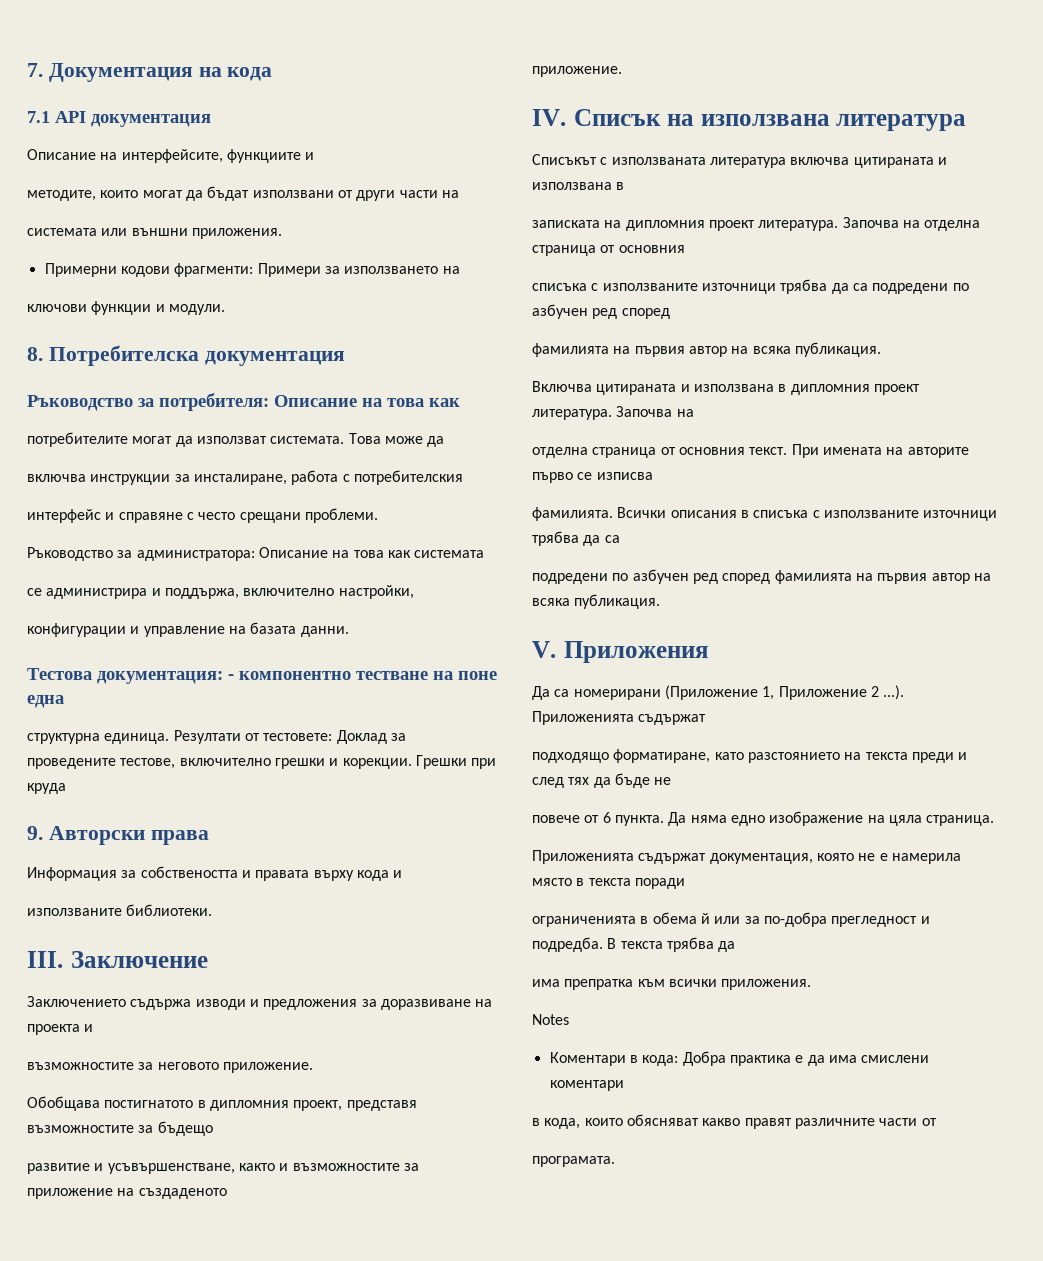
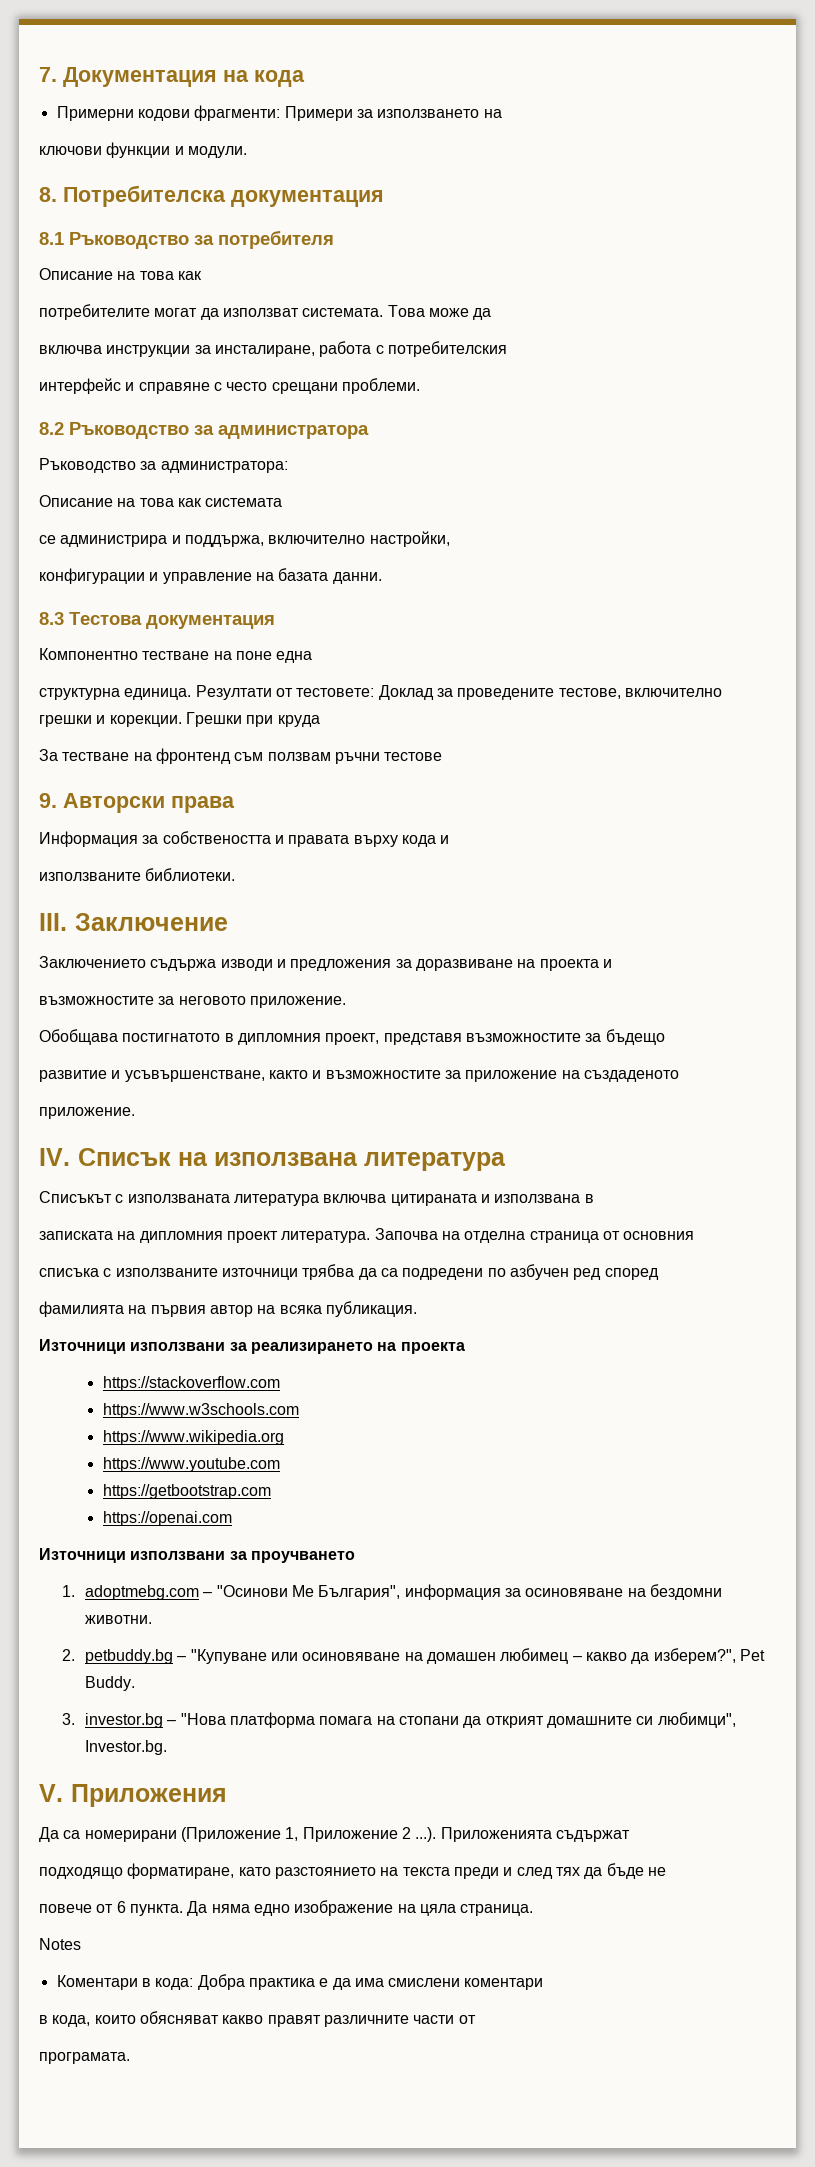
[27,111,211,127] [27,149,315,163] [27,186,459,201] [27,228,282,239] // 7.1 API документация // Описание на интерфейсите, функциите и // методите, които могат да бъдат използвани от други части на // системата или външни приложения. -> (305, 78) none
[27,393,269,411] Ръководство за потребителя: -> [39,230,334,249] 8.1 Ръководство за потребителя //
(378, 515) none -> [39,422,369,439] // 8.2 Ръководство за администратора
(255, 555) none -> (288, 467) //
[27,668,351,684] Тестова документация: - компонентно -> [39,612,275,629] [39,648,138,660] 8.3 Тестова документация // Компонентно
(66, 788) none -> [39,748,443,764] // За тестване на фронтенд съм ползвам ръчни тестове
[532,381,920,395] [532,406,694,420] [532,444,969,458] [532,472,653,483] [532,507,998,521] [532,531,620,546] [532,569,991,584] [532,594,661,609] Включва цитираната и използвана в дипломния проект литература. Започва на // отделна страница от основния текст. При имената на авторите първо се изписва // фамилията. Всички описания в списъка с използваните източници трябва да са // подредени по азбучен ред според фамилията на първия автор на всяка публикация. -> [39,1339,465,1354] [102,1376,280,1391] [102,1403,299,1418] [102,1430,284,1445] [102,1457,280,1472] [102,1484,271,1499] [102,1511,232,1526] [39,1548,355,1563] [62,1584,722,1600] [85,1615,153,1624] [62,1648,765,1664] [85,1676,136,1691] [62,1712,736,1728] [85,1740,168,1755] Източници използвани за реализирането на проекта // https://stackoverflow.com // https://www.w3schools.com // https://www.wikipedia.org // https://www.youtube.com // https://getbootstrap.com // https://openai.com // Източници използвани за проучването // 1. adoptmebg.com – "Осинови Ме България", информация за осиновяване на бездомни животни. // 2. petbuddy.bg – "Купуване или осиновяване на домашен любимец – какво да изберем?", Pet Buddy. // 3. investor.bg – "Нова платформа помага на стопани да открият домашните си любимци", Investor.bg.
[532,850,961,864] [532,878,685,889] [532,912,930,927] [532,937,736,952] [532,979,812,990] // Приложенията съдържат документация, която не е намерила място в текста поради // ограниченията в обема й или за по-добра прегледност и подредба. В текста трябва да // има препратка към всички приложения. -> (534, 1910) none

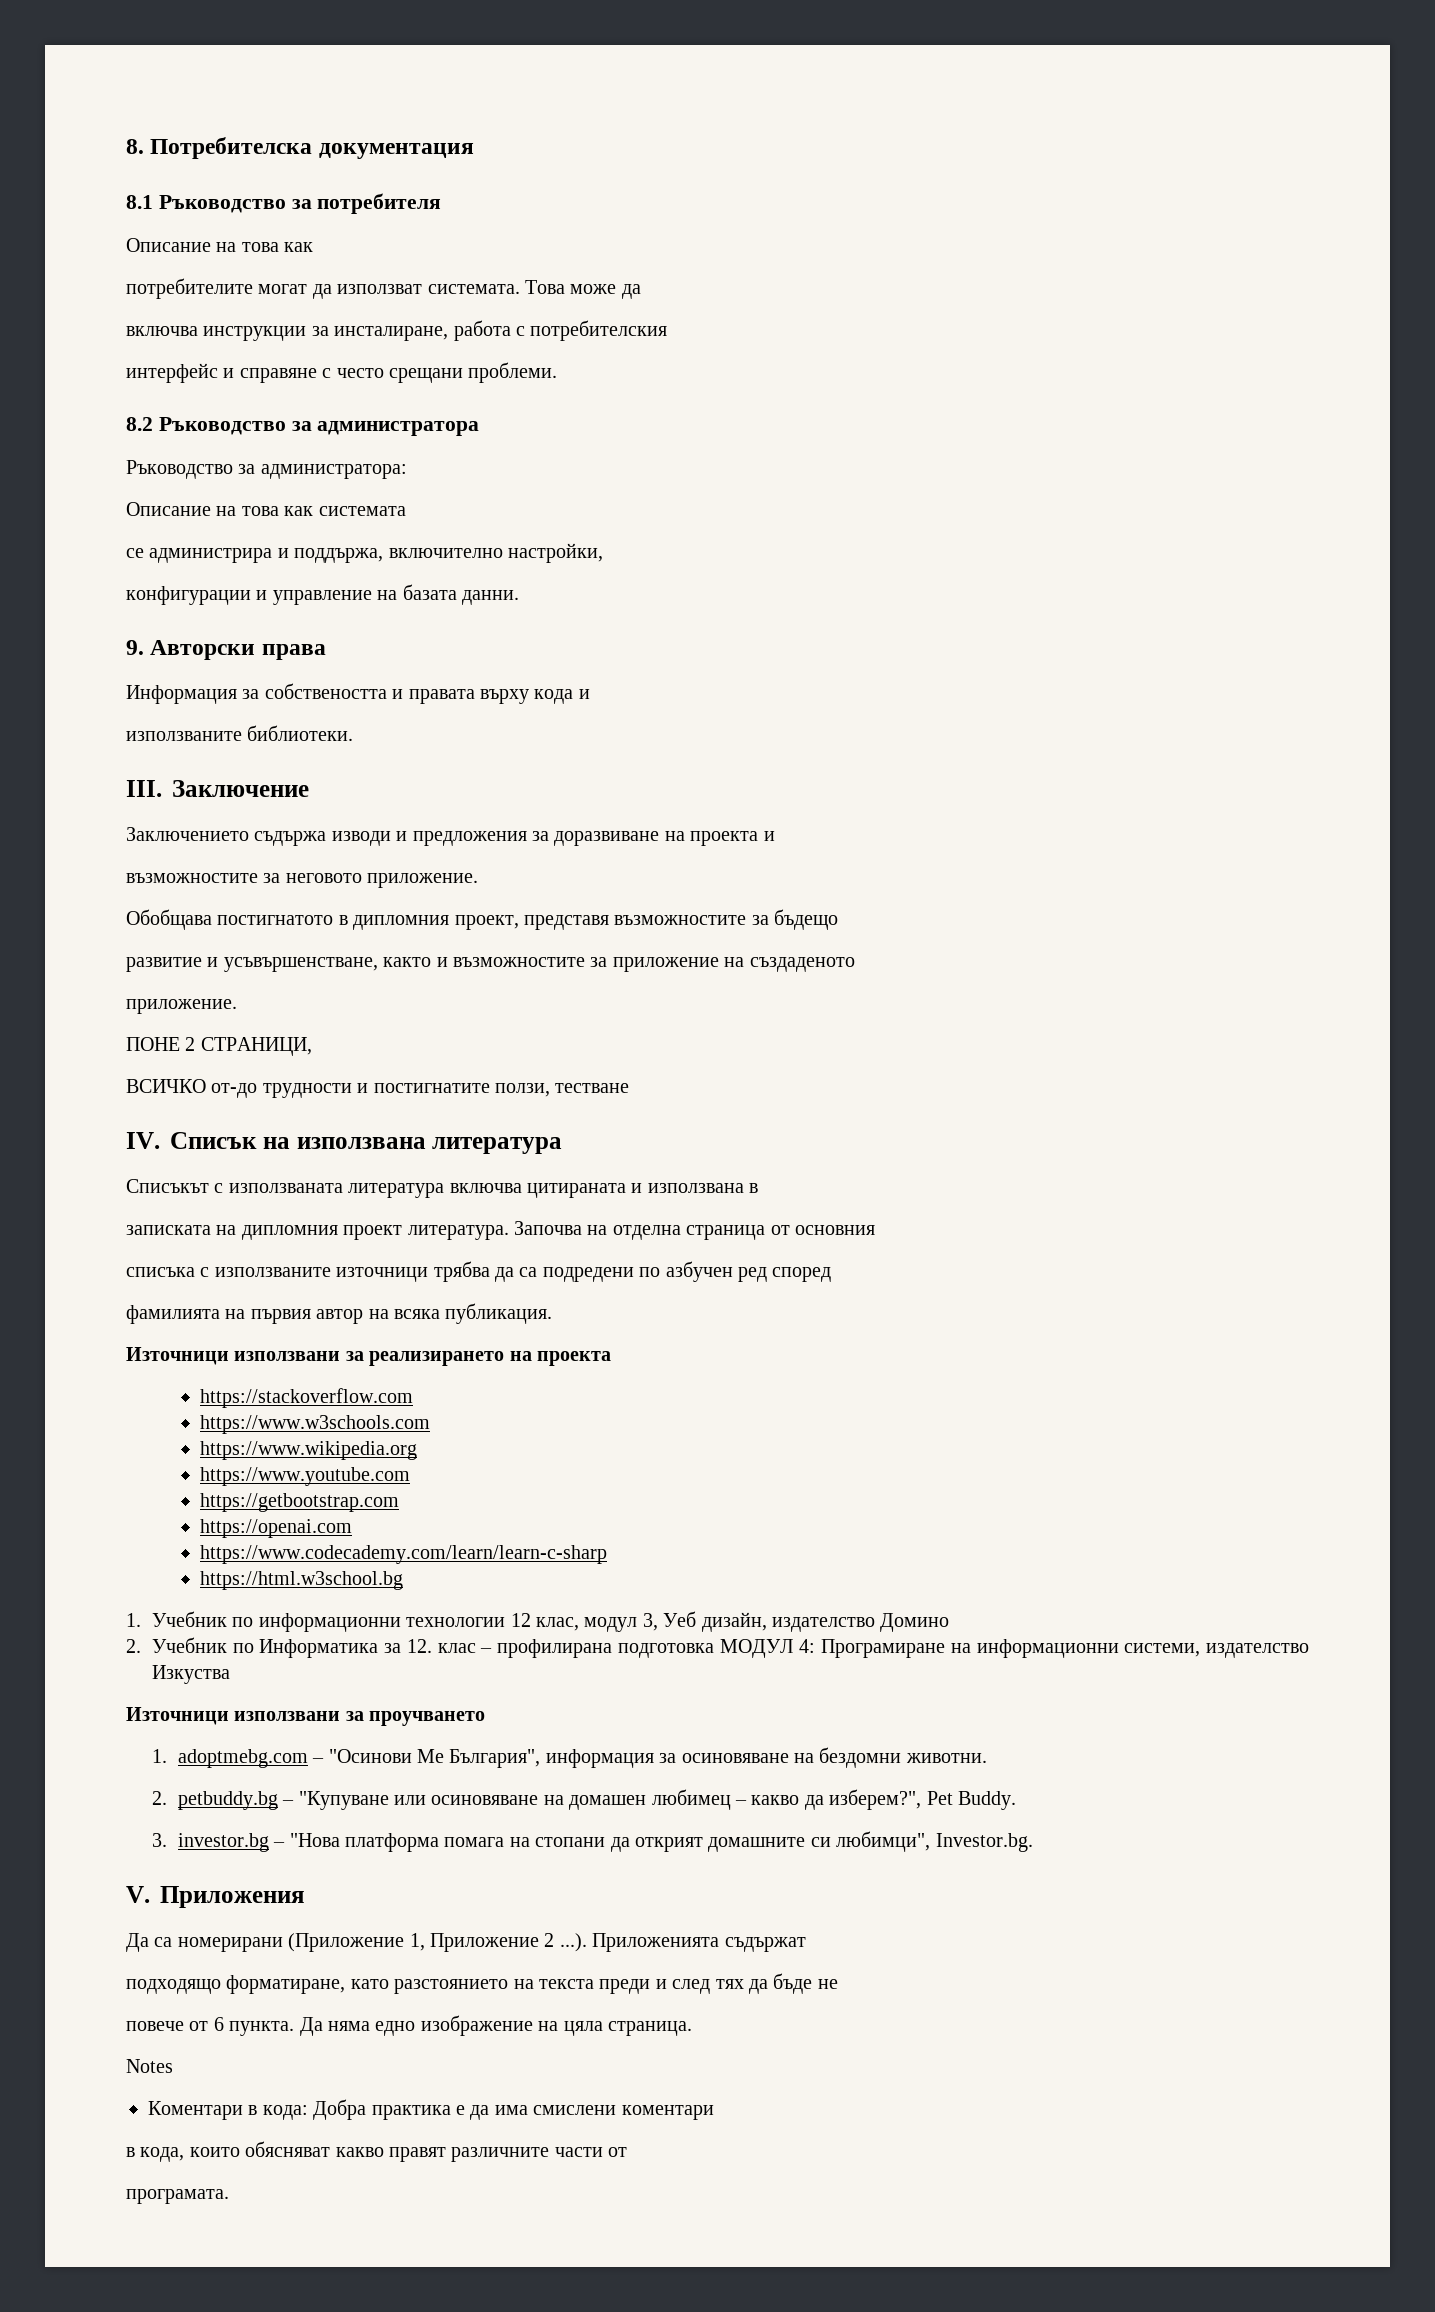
[39,67,305,87] [56,105,502,121] [39,142,247,158] 7. Документация на кода // Примерни кодови фрагменти: Примери за използването на // ключови функции и модули. // -> (126, 146) none
[39,612,275,629] [39,648,313,663] [39,685,722,700] [39,712,320,727] [39,748,443,764] // 8.3 Тестова документация // Компонентно тестване на поне една // структурна единица. Резултати от тестовете: Доклад за проведените тестове, включително грешки и корекции. Грешки при круда // За тестване на фронтенд съм ползвам ръчни тестове -> (519, 597) none
(135, 1113) none -> [126,1037,312,1056] [126,1079,630,1098] // ПОНЕ 2 СТРАНИЦИ, // ВСИЧКО от-до трудности и постигнатите ползи, тестване
(232, 1518) none -> [199,1545,607,1564] [199,1571,403,1590] [126,1611,950,1632] [126,1637,1310,1658] [151,1665,230,1684] // https://www.codecademy.com/learn/learn-c-sharp // https://html.w3school.bg // 1. Учебник по информационни технологии 12 клас, модул 3, Уеб дизайн, издателство Домино // 2. Учебник по Информатика за 12. клас – профилирана подготовка МОДУЛ 4: Програмиране на информационни системи, издателство Изкуства

